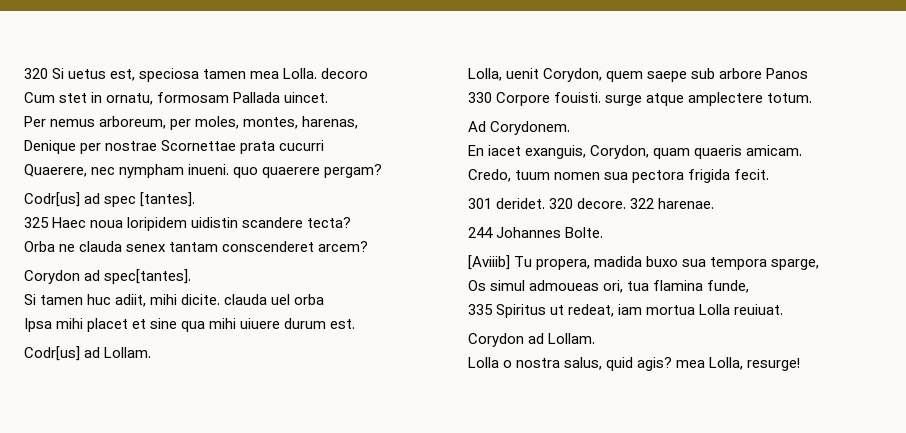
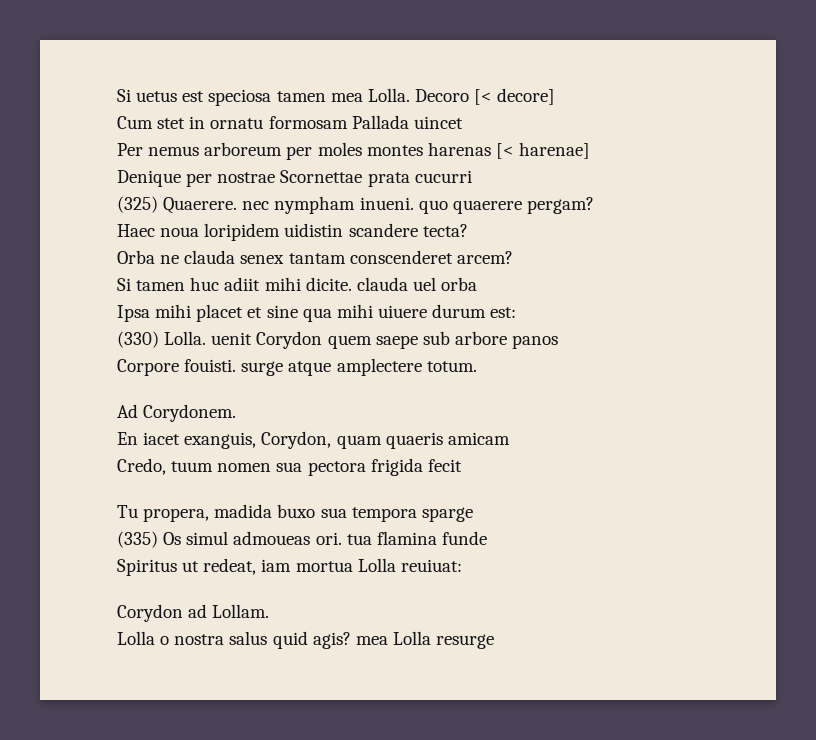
[24,68,48,79] 320 -> (117, 95) none
[110,69,136,81] est, -> [182,91,205,102] est
[321,68,369,79] decoro -> [414,88,556,105] Decoro [< decore]
[106,93,154,105] ornatu, -> [210,118,264,129] ornatu
[284,92,329,103] uincet. -> [413,116,463,129] uincet
[99,116,359,130] arboreum, per moles, montes, harenas, -> [204,142,591,160] arboreum per moles montes harenas [< harenae]
[24,164,87,177] Quaerere, -> [117,196,238,214] (325) Quaerere.
[24,192,196,207] [24,217,49,228] Codr[us] ad spec [tantes]. // 325 -> (594, 205) none
[24,269,192,284] // Corydon ad spec[tantes]. -> (513, 257) none
[115,294,147,307] adiit, -> [224,277,261,291] adiit
[330,319,356,329] [24,346,152,361] [468,68,603,82] est. // Codr[us] ad Lollam. // Lolla, uenit Corydon, -> [490,307,517,318] [117,331,323,349] est: // (330) Lolla. uenit Corydon
[766,68,809,79] [468,92,492,103] Panos // 330 -> [512,335,559,349] panos //
[746,145,803,156] amicam. -> [447,432,510,445] amicam
[734,169,770,180] [468,198,715,209] [468,227,604,238] [468,255,510,270] fecit. // 301 deridet. 320 decore. 322 harenae. // 244 Johannes Bolte. // [Aviiib] -> [427,459,462,472] fecit //
[771,259,820,270] sparge, // -> [421,507,473,522] [117,531,158,548] sparge // (335)
[603,280,624,293] ori, -> [315,532,342,545] ori.
[707,280,750,293] [468,304,493,315] funde, // 335 -> [441,531,487,545] funde //
[734,304,784,315] reuiuat. -> [400,559,462,572] reuiuat:
[564,357,603,370] salus, -> [229,631,268,645] salus
[709,357,801,371] Lolla, resurge! -> [392,631,495,649] Lolla resurge

